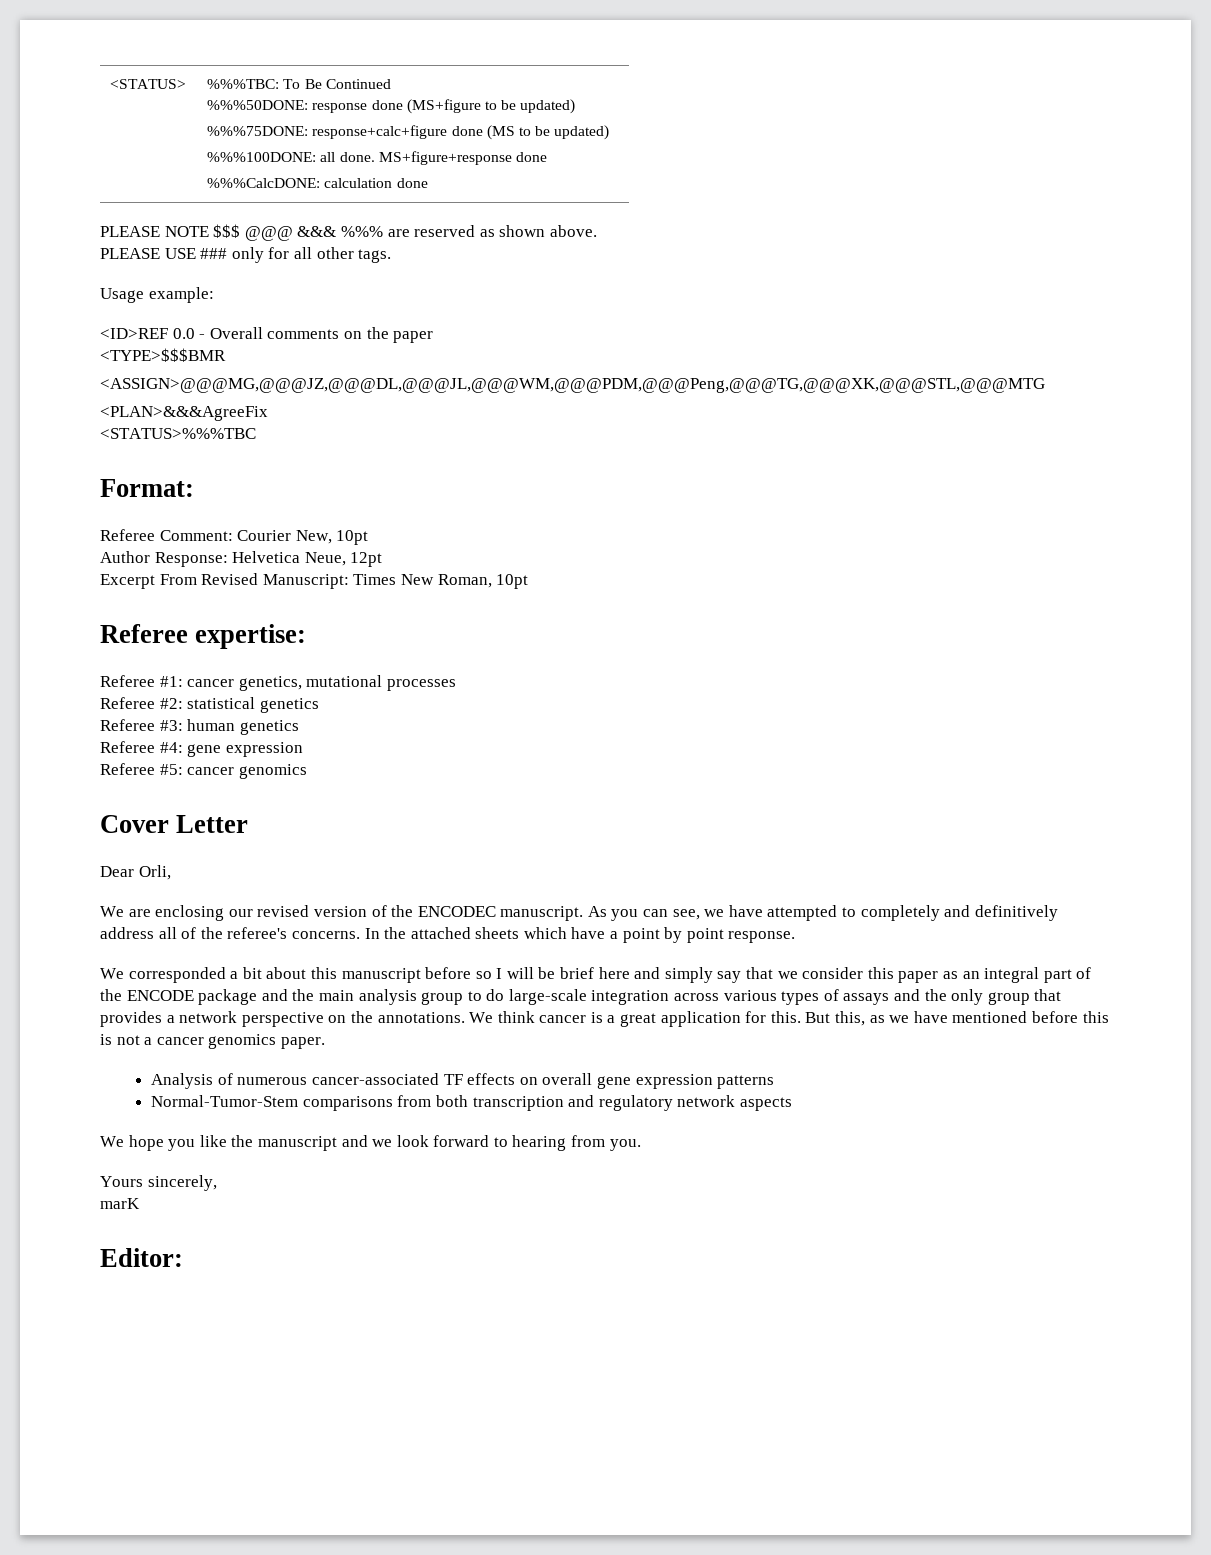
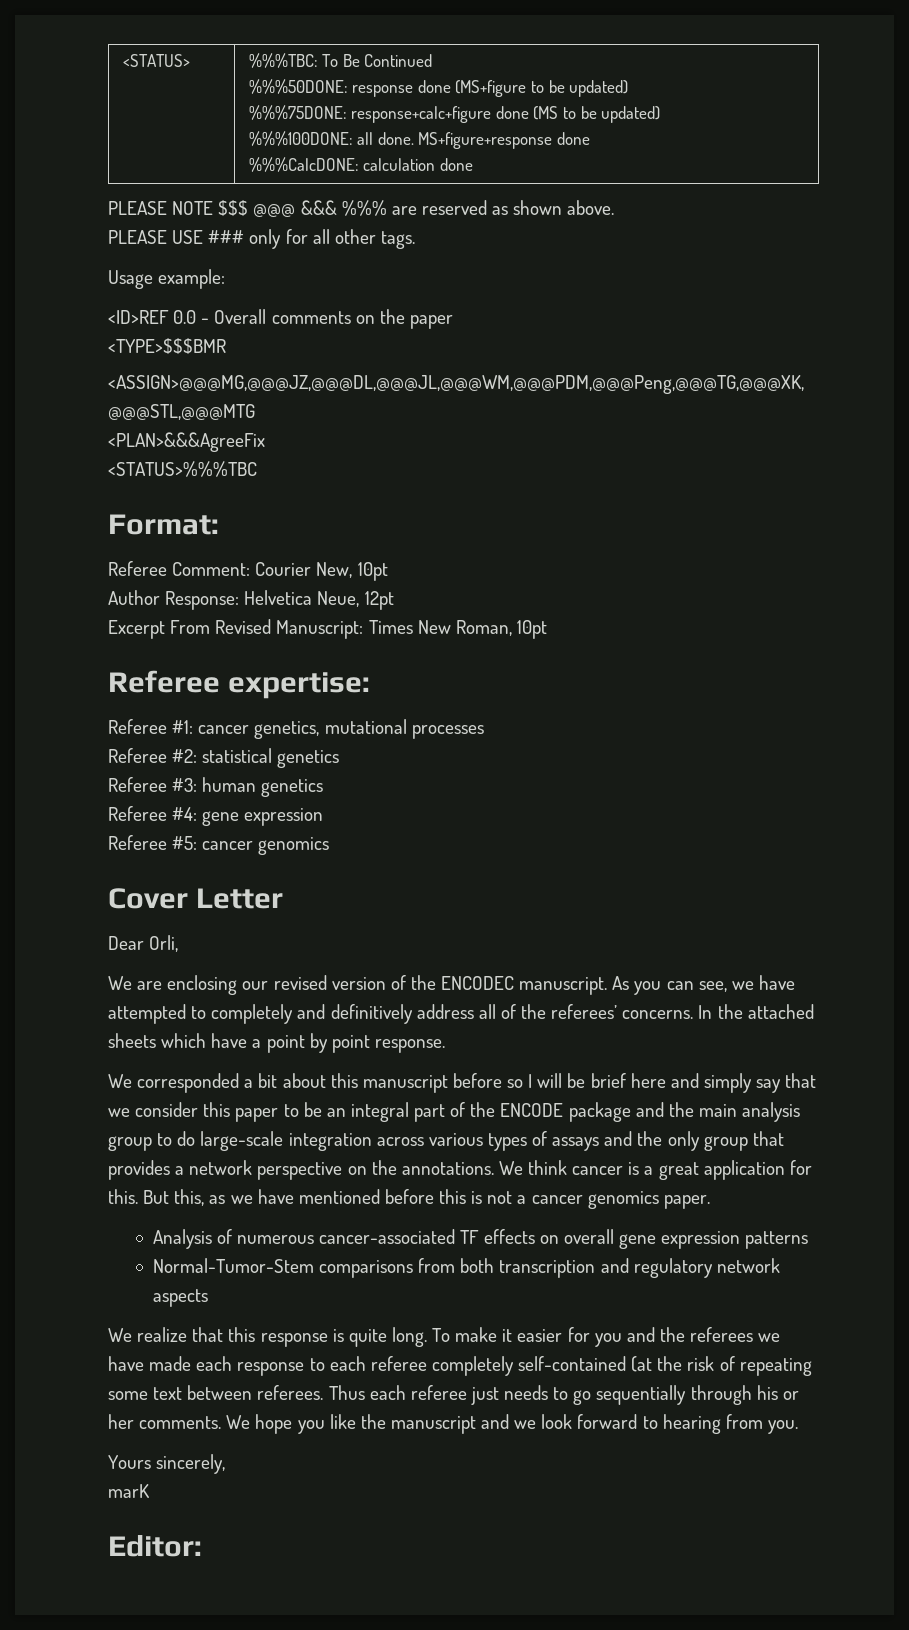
[227,927,288,939] referee's -> [551,1004,618,1019] referees’
[942,971,958,979] as -> [283,1102,322,1117] to be
(124, 1141) none -> [137,1327,781,1347] [108,1356,812,1376] [108,1385,799,1405] [108,1414,251,1429] realize that this response is quite long. To make it easier for you and the referees we have made each response to each referee completely self-contained (at the risk of repeating some text between referees. Thus each referee just needs to go sequentially through his or her comments. We

